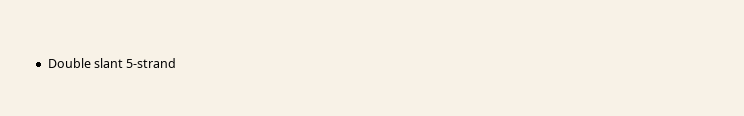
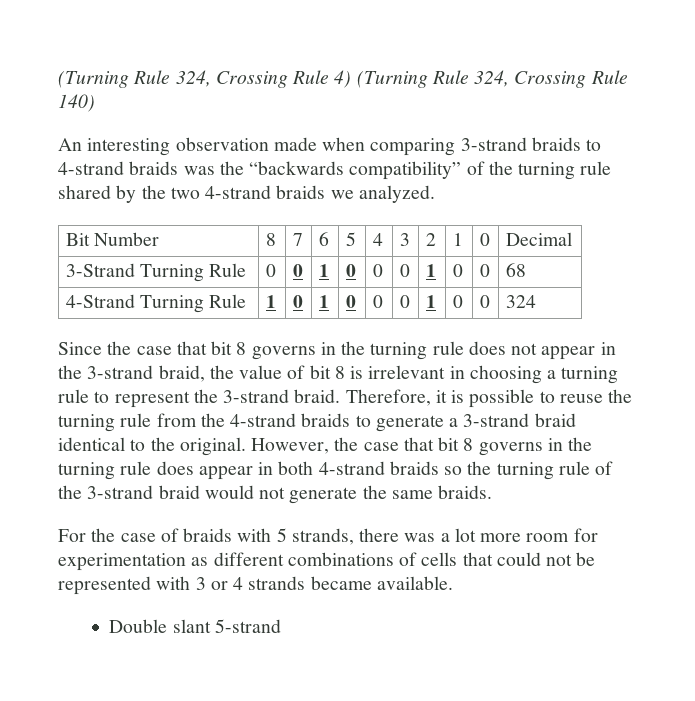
(47, 63) none -> [58,70,628,88] [58,94,95,112] [58,137,602,156] [58,161,612,180] [58,185,435,203] [65,232,160,246] [265,233,276,246] [292,233,303,246] [318,232,329,246] [345,232,356,246] [372,233,383,246] [399,233,410,246] [425,233,436,246] [452,233,463,246] [479,233,490,246] [505,232,572,246] [65,263,247,282] [265,264,276,277] [292,264,303,277] [318,264,329,277] [345,264,356,277] [372,264,383,277] [399,264,410,277] [425,264,436,277] [452,264,463,277] [479,264,490,277] [505,263,526,277] [65,294,247,313] [265,295,276,308] [292,295,303,308] [318,295,329,308] [345,295,356,308] [372,295,383,308] [399,295,410,308] [425,295,436,308] [452,295,463,308] [479,295,490,308] [505,295,536,308] [58,341,616,360] [58,365,619,384] [58,389,633,408] [58,413,576,432] [58,437,593,456] [58,461,614,480] [58,485,493,504] [58,528,598,545] [58,552,596,571] [58,576,453,595] (Turning Rule 324, Crossing Rule 4) (Turning Rule 324, Crossing Rule 140) // An interesting observation made when comparing 3-strand braids to 4-strand braids was the “backwards compatibility” of the turning rule shared by the two 4-strand braids we analyzed. // Bit Number | 8 | 7 | 6 | 5 | 4 | 3 | 2 | 1 | 0 | Decimal // 3-Strand Turning Rule | 0 | 0 | 1 | 0 | 0 | 0 | 1 | 0 | 0 | 68 // 4-Strand Turning Rule | 1 | 0 | 1 | 0 | 0 | 0 | 1 | 0 | 0 | 324 // Since the case that bit 8 governs in the turning rule does not appear in the 3-strand braid, the value of bit 8 is irrelevant in choosing a turning rule to represent the 3-strand braid. Therefore, it is possible to reuse the turning rule from the 4-strand braids to generate a 3-strand braid identical to the original. However, the case that bit 8 governs in the turning rule does appear in both 4-strand braids so the turning rule of the 3-strand braid would not generate the same braids. // For the case of braids with 5 strands, there was a lot more room for experimentation as different combinations of cells that could not be represented with 3 or 4 strands became available. //

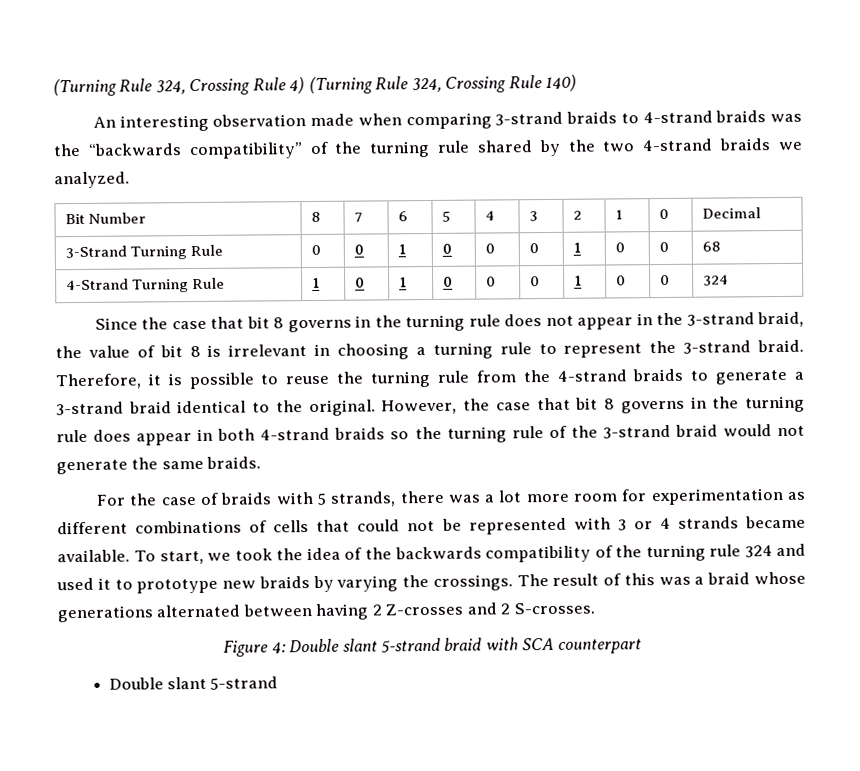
(453, 583) none -> [133,543,806,565] [56,571,806,594] [57,602,595,623] [223,637,642,657] To start, we took the idea of the backwards compatibility of the turning rule 324 and used it to prototype new braids by varying the crossings. The result of this was a braid whose generations alternated between having 2 Z-crosses and 2 S-crosses. // Figure 4: Double slant 5-strand braid with SCA counterpart

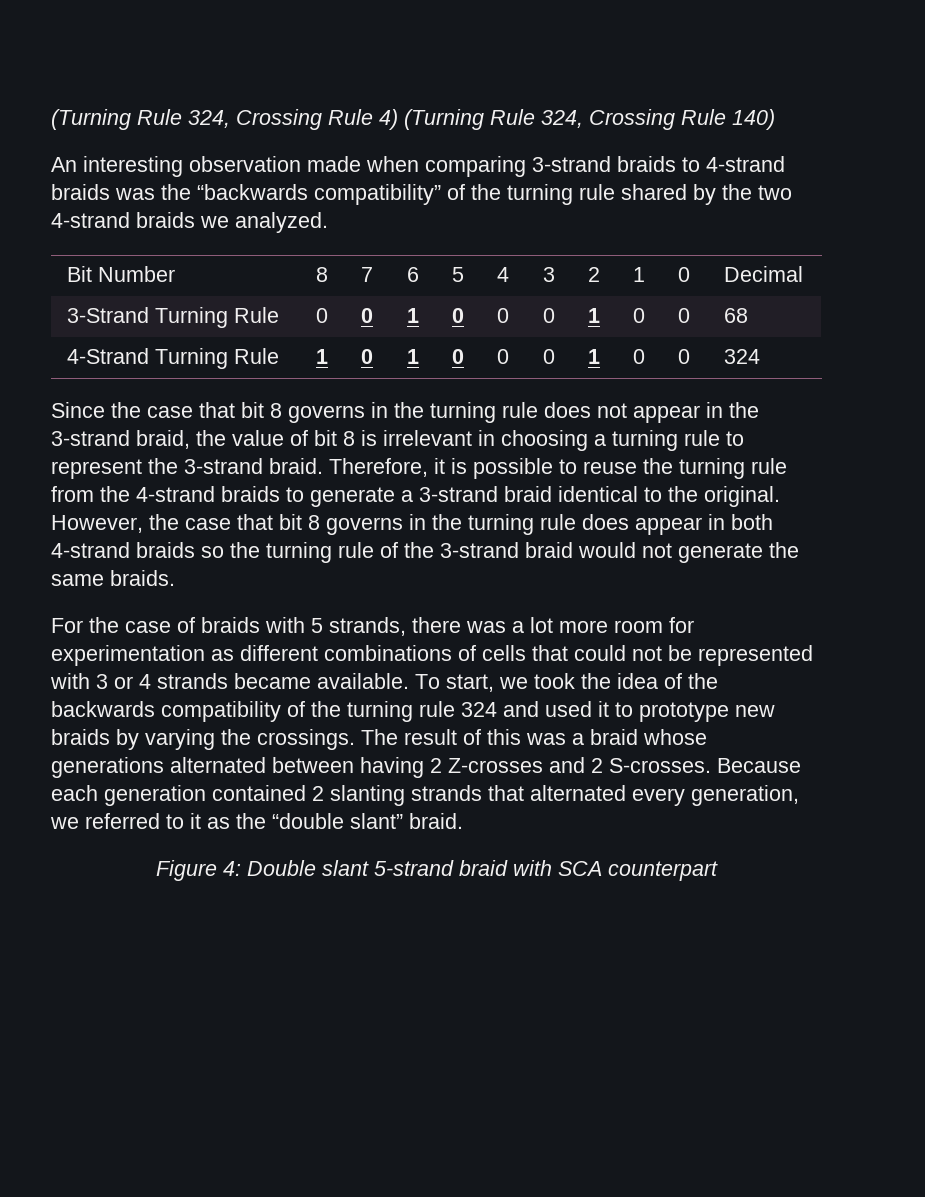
(595, 608) none -> [717,758,801,773] [51,785,799,806] [50,813,463,829] Because each generation contained 2 slanting strands that alternated every generation, we referred to it as the “double slant” braid.
[108,676,279,690] // Double slant 5-strand -> (718, 871) none

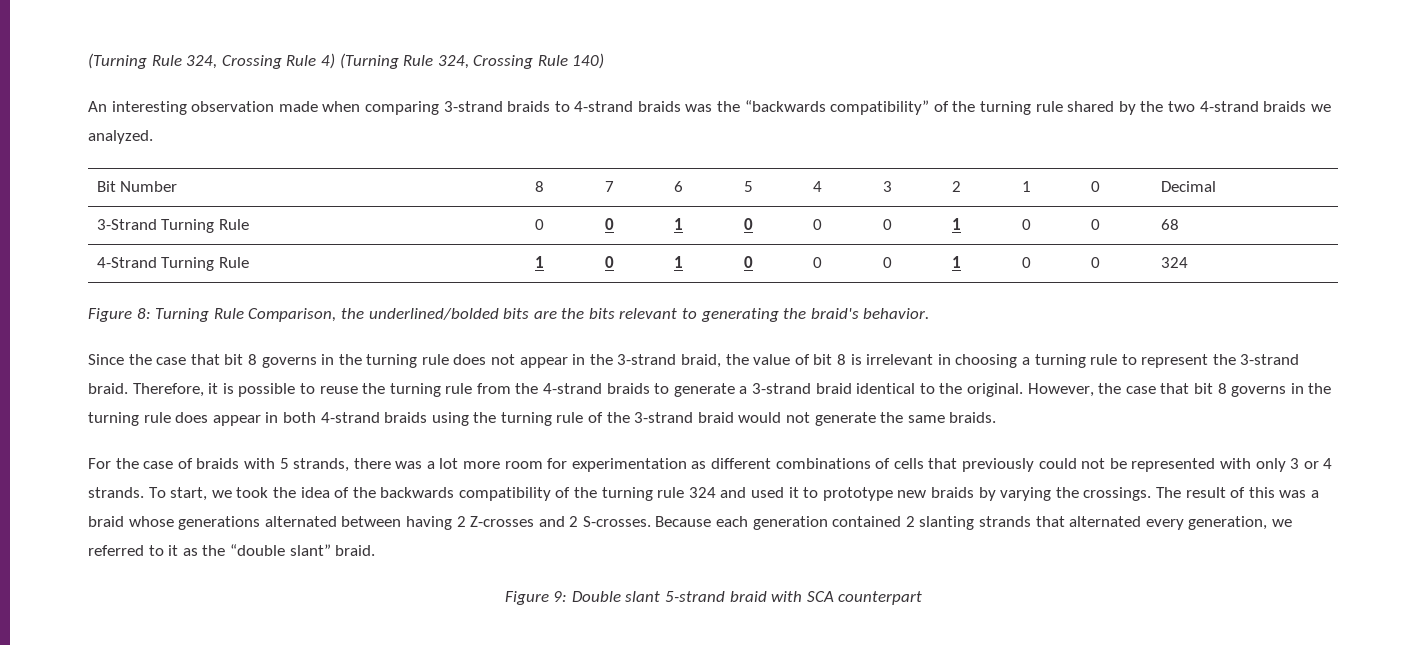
(761, 356) none -> [88,308,930,322] // Figure 8: Turning Rule Comparison, the underlined/bolded bits are the bits relevant to generating the braid's behavior.
[201,546,224,558] so -> [431,412,469,426] using
(568, 653) none -> [961,458,1034,472] previously
(90, 681) none -> [1255,458,1286,472] only
[157,673,409,689] strands became available. -> [88,487,144,498] strands.
[223,861,241,876] 4: -> [553,591,568,602] 9:

